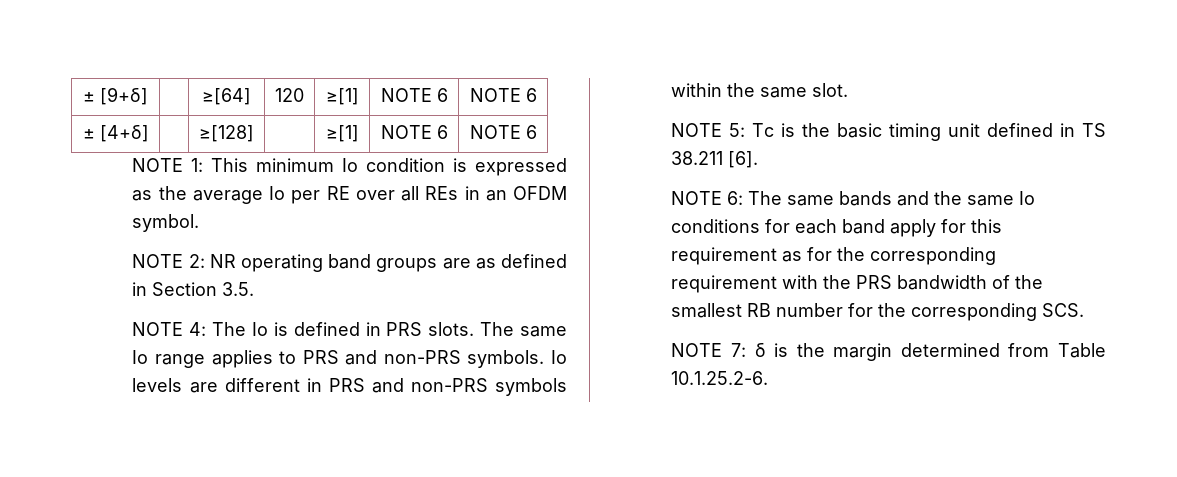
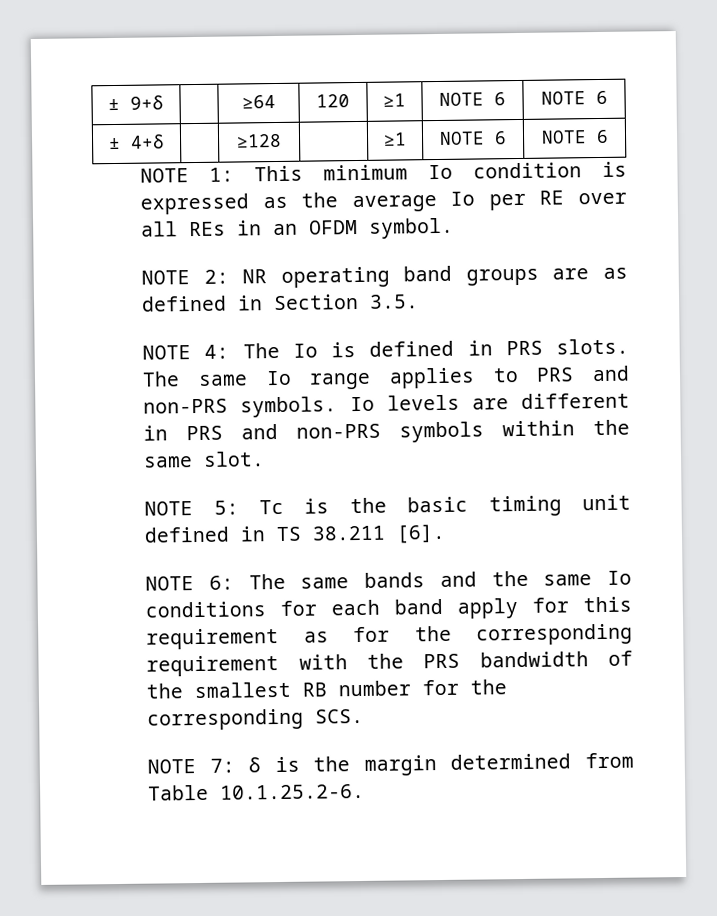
[83,87,148,105] [202,88,251,105] ± [9+δ] | | ≥[64] -> [108,95,164,111] [241,95,276,110] ± 9+δ | | ≥64
[325,88,359,105] ≥[1] -> [383,93,406,108] ≥1
[99,125,149,142] [199,125,254,142] [325,125,359,142] [4+δ] | | ≥[128] | | ≥[1] -> [130,134,165,149] [236,133,282,149] [383,132,407,147] 4+δ | | ≥128 | | ≥1

